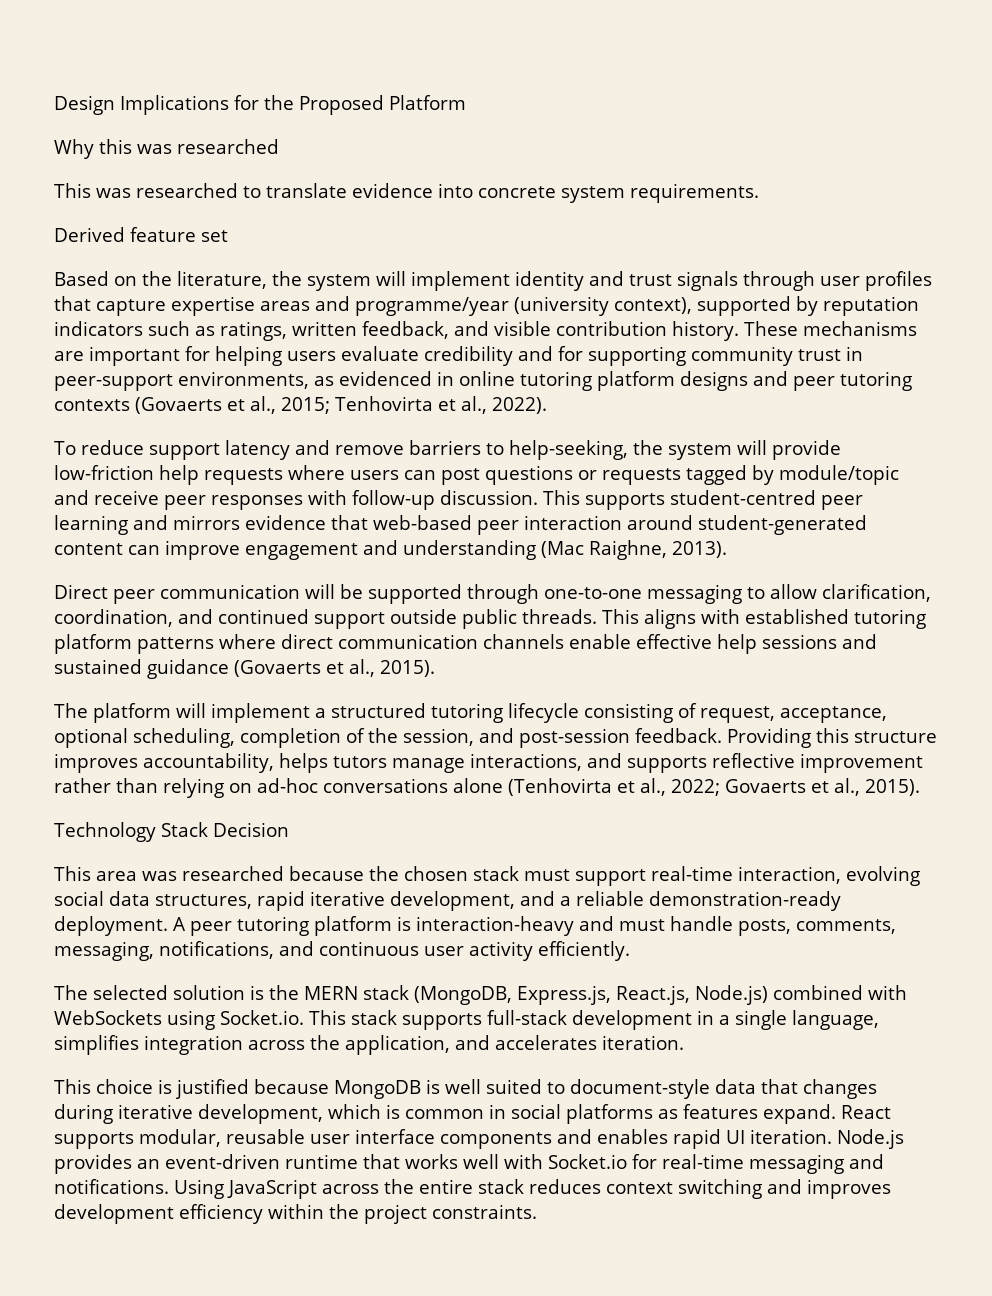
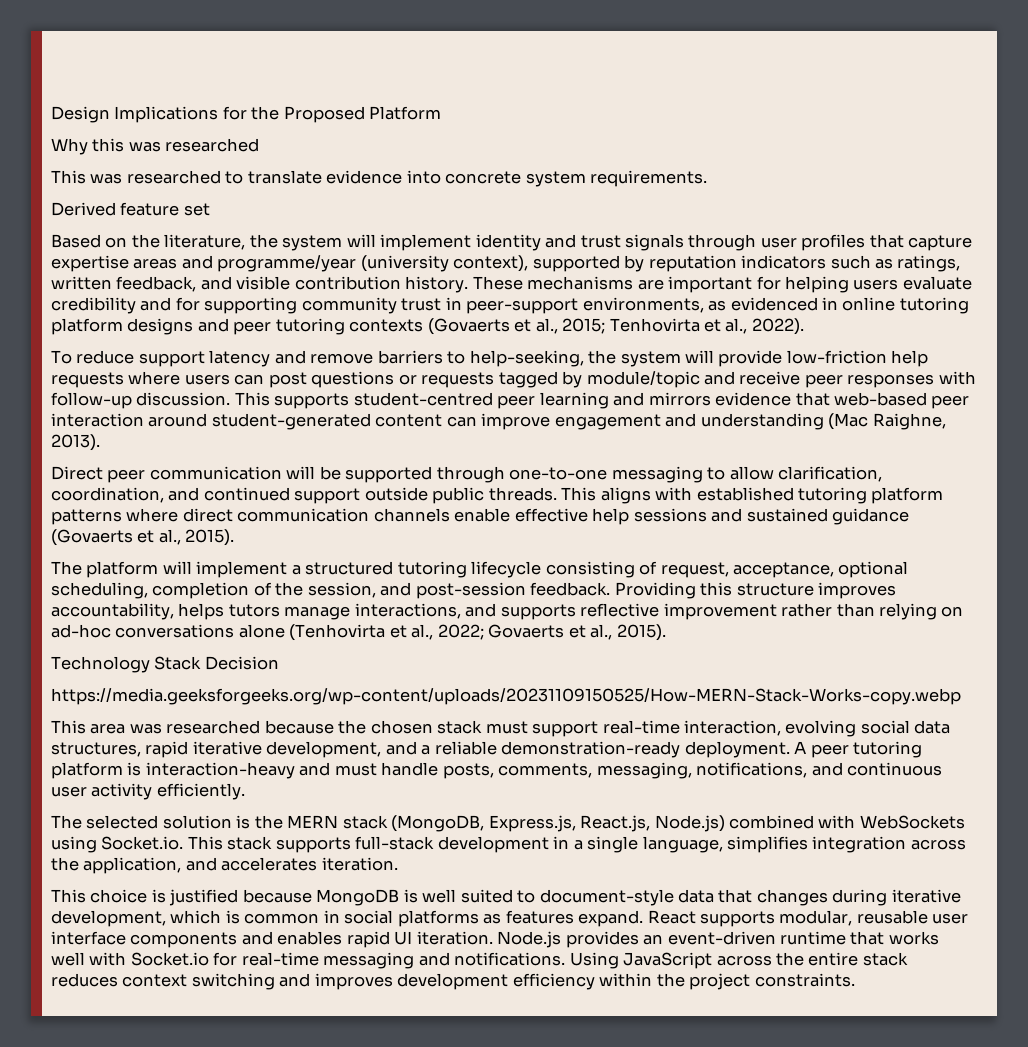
(289, 829) none -> [51,688,961,705] // https://media.geeksforgeeks.org/wp-content/uploads/20231109150525/How-MERN-Stack-Works-copy.webp

